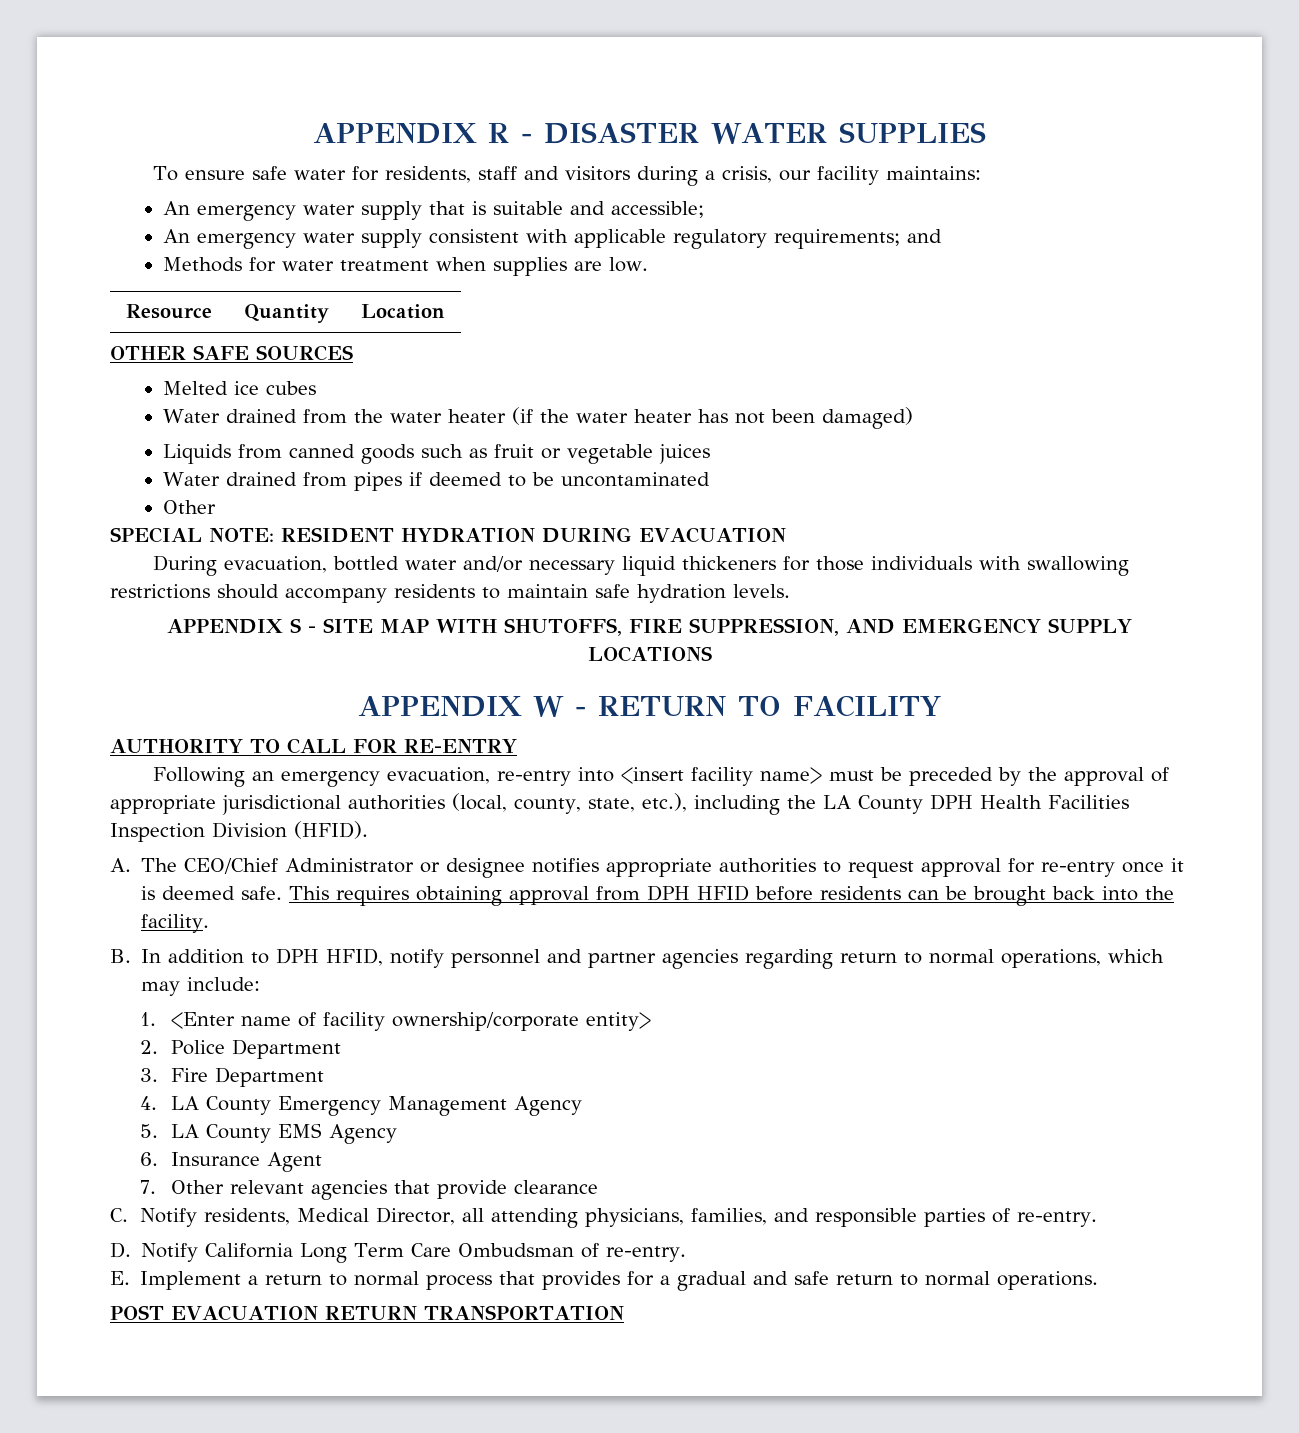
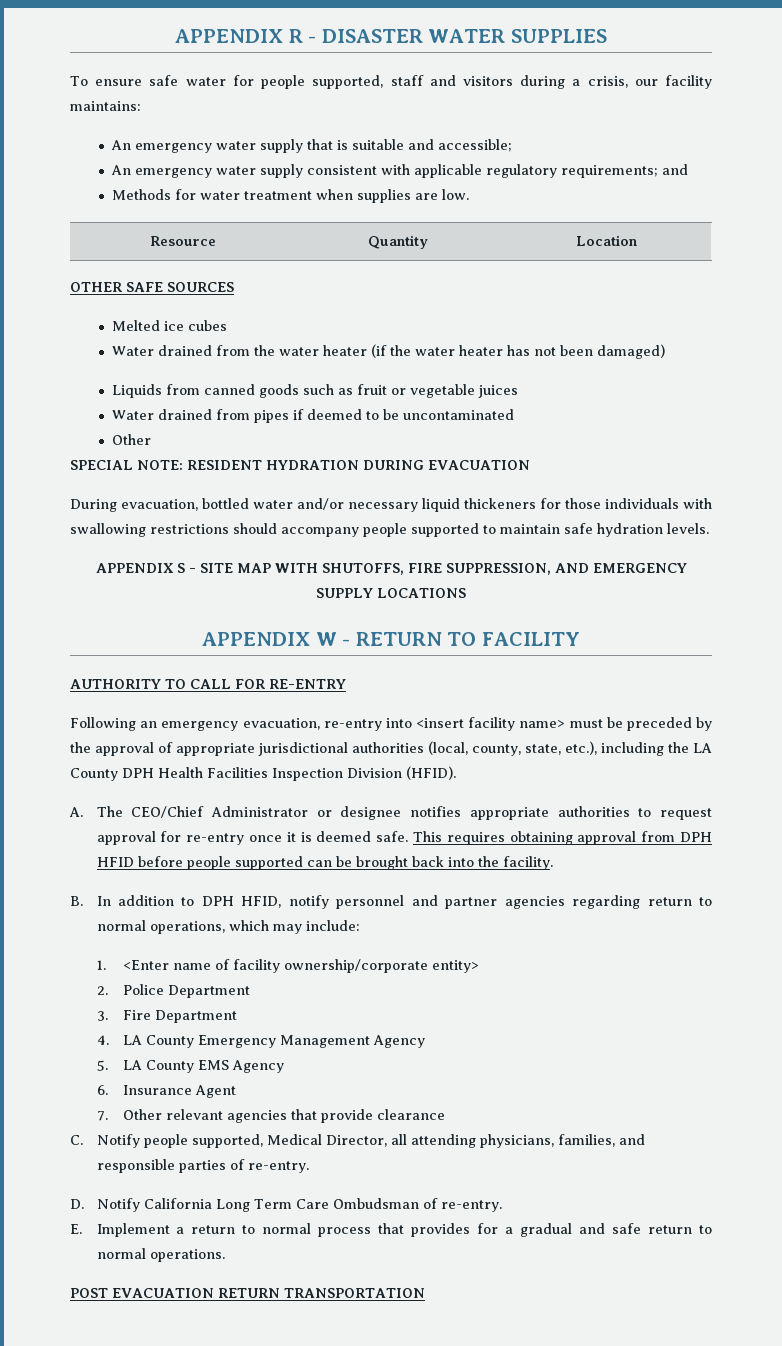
[385,166,472,183] residents, -> [261,75,384,89] people supported,
[394,584,475,598] residents -> [363,523,479,537] people supported
[820,886,902,900] residents -> [186,856,303,870] people supported
[204,1208,291,1225] residents, -> [143,1134,263,1148] people supported,

